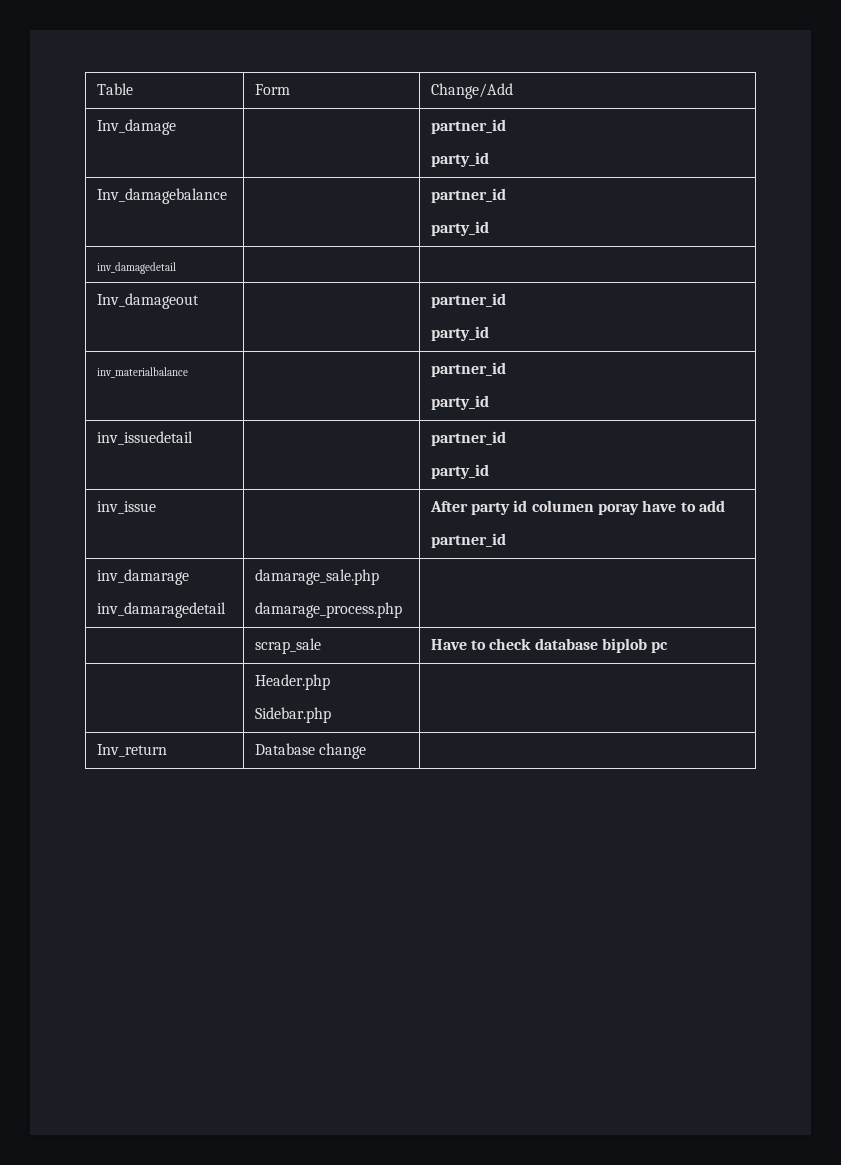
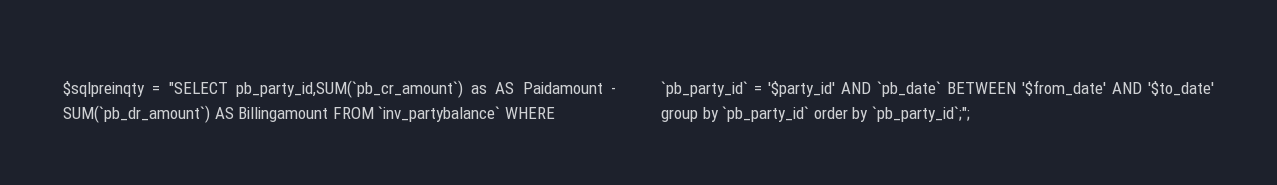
[96,83,133,95] [254,84,290,95] [430,83,513,99] [96,119,176,135] [430,119,506,134] [430,152,489,167] [96,188,227,204] [430,188,506,203] [430,221,489,236] [96,262,176,274] [96,293,199,309] [430,293,506,308] [430,326,489,341] [96,367,188,378] [430,362,506,377] [430,395,489,410] [96,431,193,445] [430,431,506,446] [430,464,489,479] [96,501,156,514] [429,500,725,515] [430,533,506,548] [96,569,189,585] [96,602,226,618] [254,569,379,585] [254,602,402,618] [254,638,321,654] [430,638,669,653] [254,674,330,690] [254,707,331,723] [96,744,167,757] [254,743,366,759] Table | Form | Change/Add // Inv_damage | | partner_id // party_id // Inv_damagebalance | | partner_id // party_id // inv_damagedetail | | // Inv_damageout | | partner_id // party_id // inv_materialbalance | | partner_id // party_id // inv_issuedetail | | partner_id // party_id // inv_issue | | After party id columen poray have to add // partner_id // inv_damarage // inv_damaragedetail | damarage_sale.php // damarage_process.php | // | scrap_sale | Have to check database biplob pc // | Header.php // Sidebar.php | // Inv_return | Database change | -> [63,80,617,98] [63,105,555,123] [661,80,1214,97] [661,106,970,122] $sqlpreinqty = "SELECT pb_party_id,SUM(`pb_cr_amount`) as AS Paidamount - SUM(`pb_dr_amount`) AS Billingamount FROM `inv_partybalance` WHERE `pb_party_id` = '$party_id' AND `pb_date` BETWEEN '$from_date' AND '$to_date' group by `pb_party_id` order by `pb_party_id`;";

